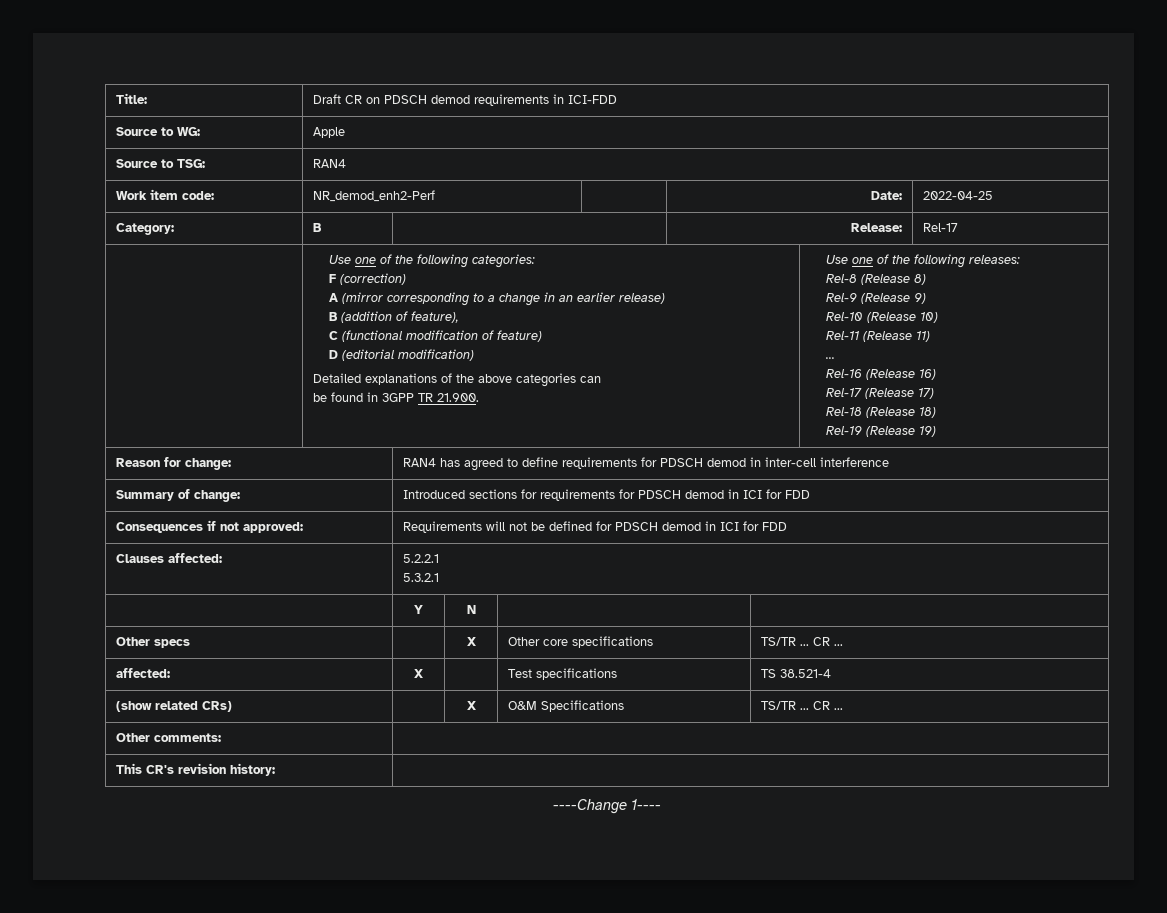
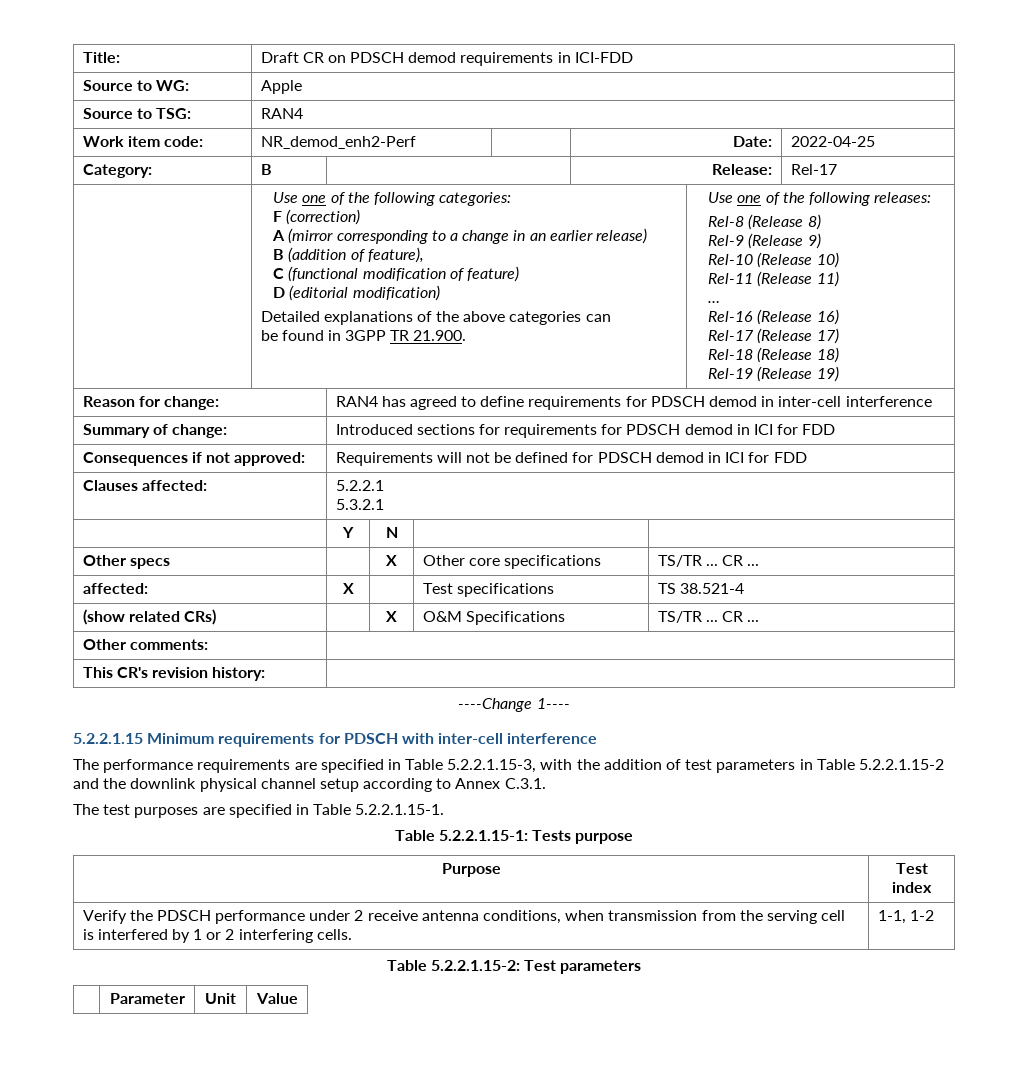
(661, 804) none -> [73,733,598,747] [73,759,944,773] [73,778,546,792] [73,804,445,818] [394,830,634,844] [441,863,501,877] [895,863,928,874] [892,882,932,893] [82,910,846,924] [82,929,352,943] [877,910,934,924] [386,960,642,974] [109,993,185,1004] [205,993,236,1004] [255,993,298,1004] // 5.2.2.1.15 Minimum requirements for PDSCH with inter-cell interference // The performance requirements are specified in Table 5.2.2.1.15-3, with the addition of test parameters in Table 5.2.2.1.15-2 and the downlink physical channel setup according to Annex C.3.1. // The test purposes are specified in Table 5.2.2.1.15-1. // Table 5.2.2.1.15-1: Tests purpose // Purpose | Test index // Verify the PDSCH performance under 2 receive antenna conditions, when transmission from the serving cell is interfered by 1 or 2 interfering cells. | 1-1, 1-2 // Table 5.2.2.1.15-2: Test parameters // | Parameter | Unit | Value

